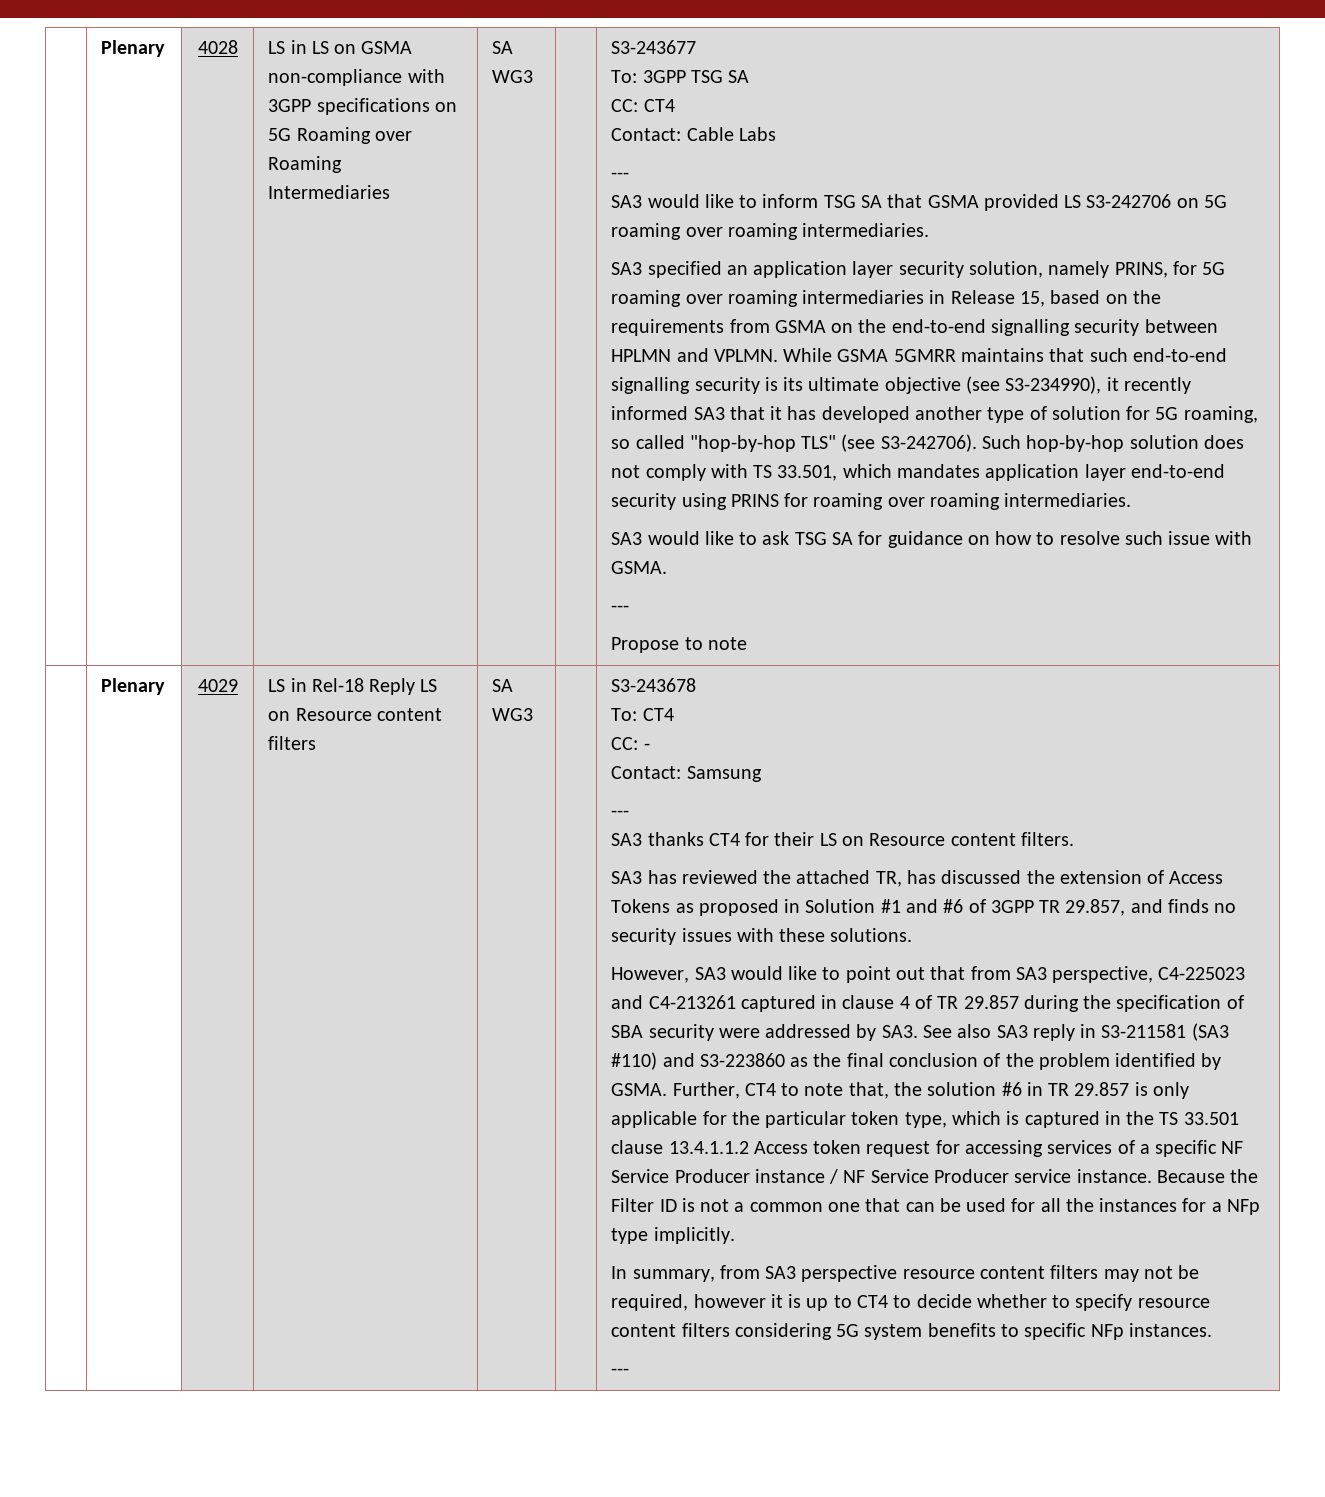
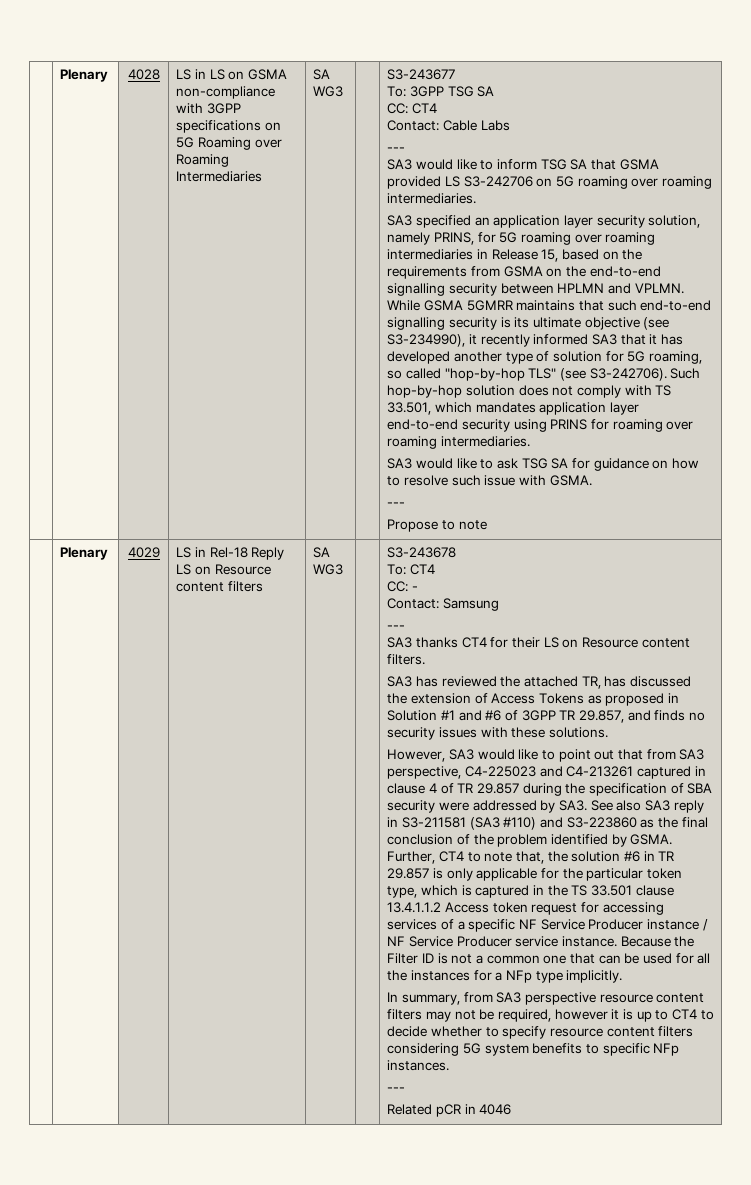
(630, 1371) none -> [387,1104,512,1117] // Related pCR in 4046

